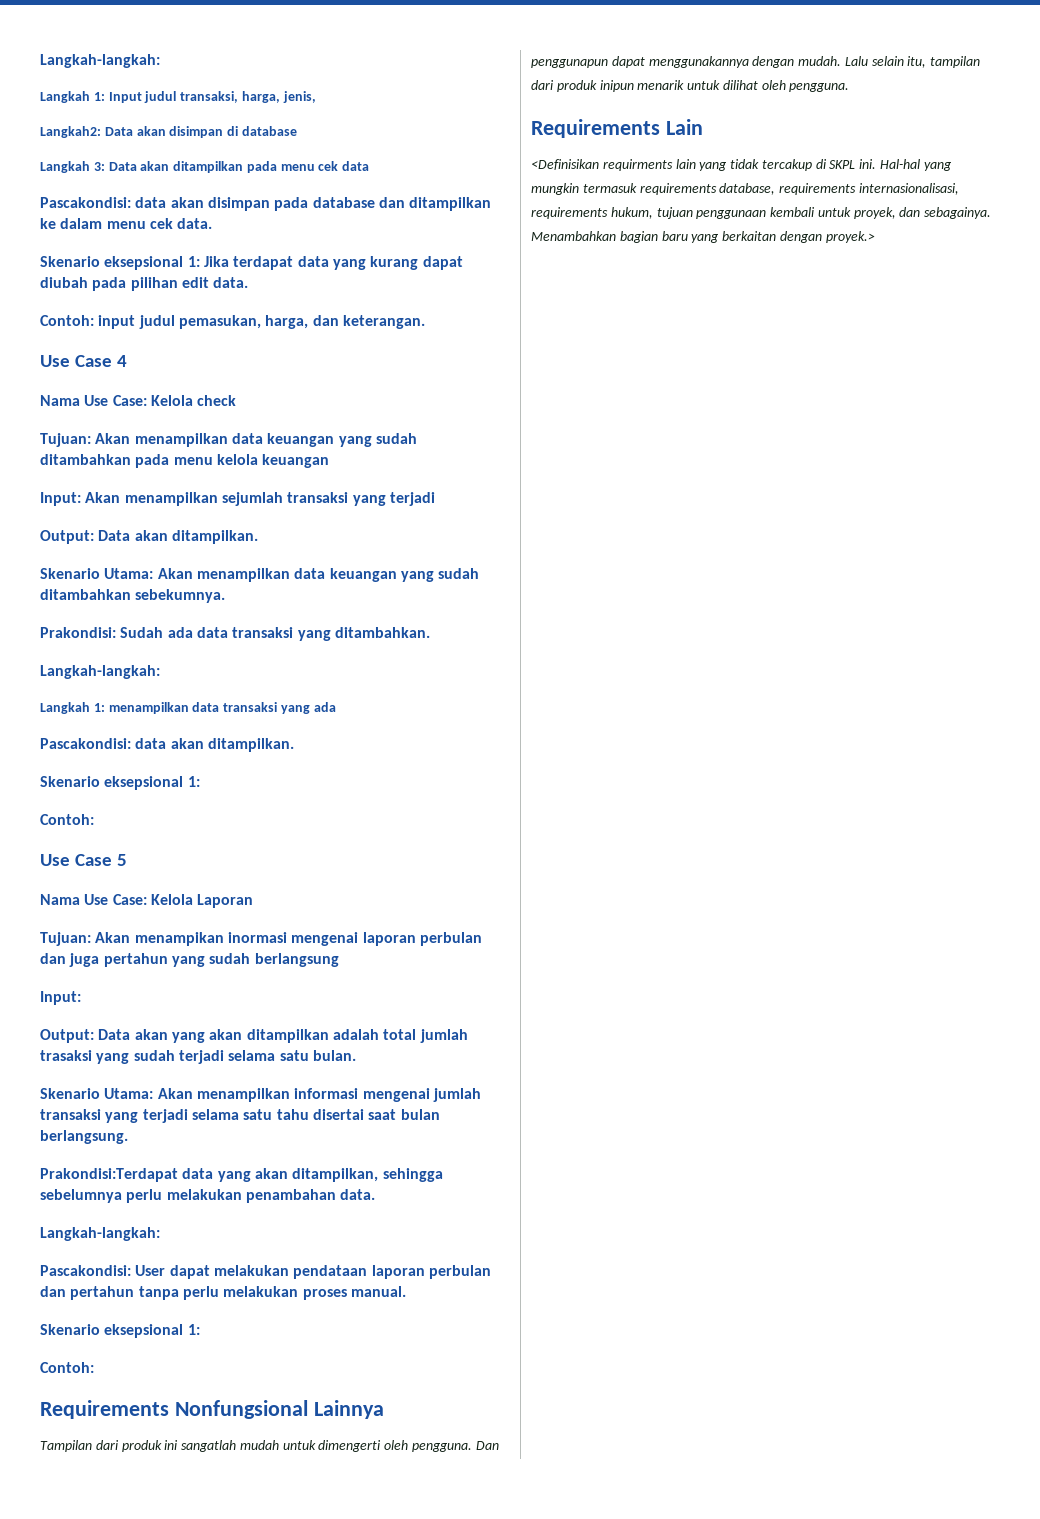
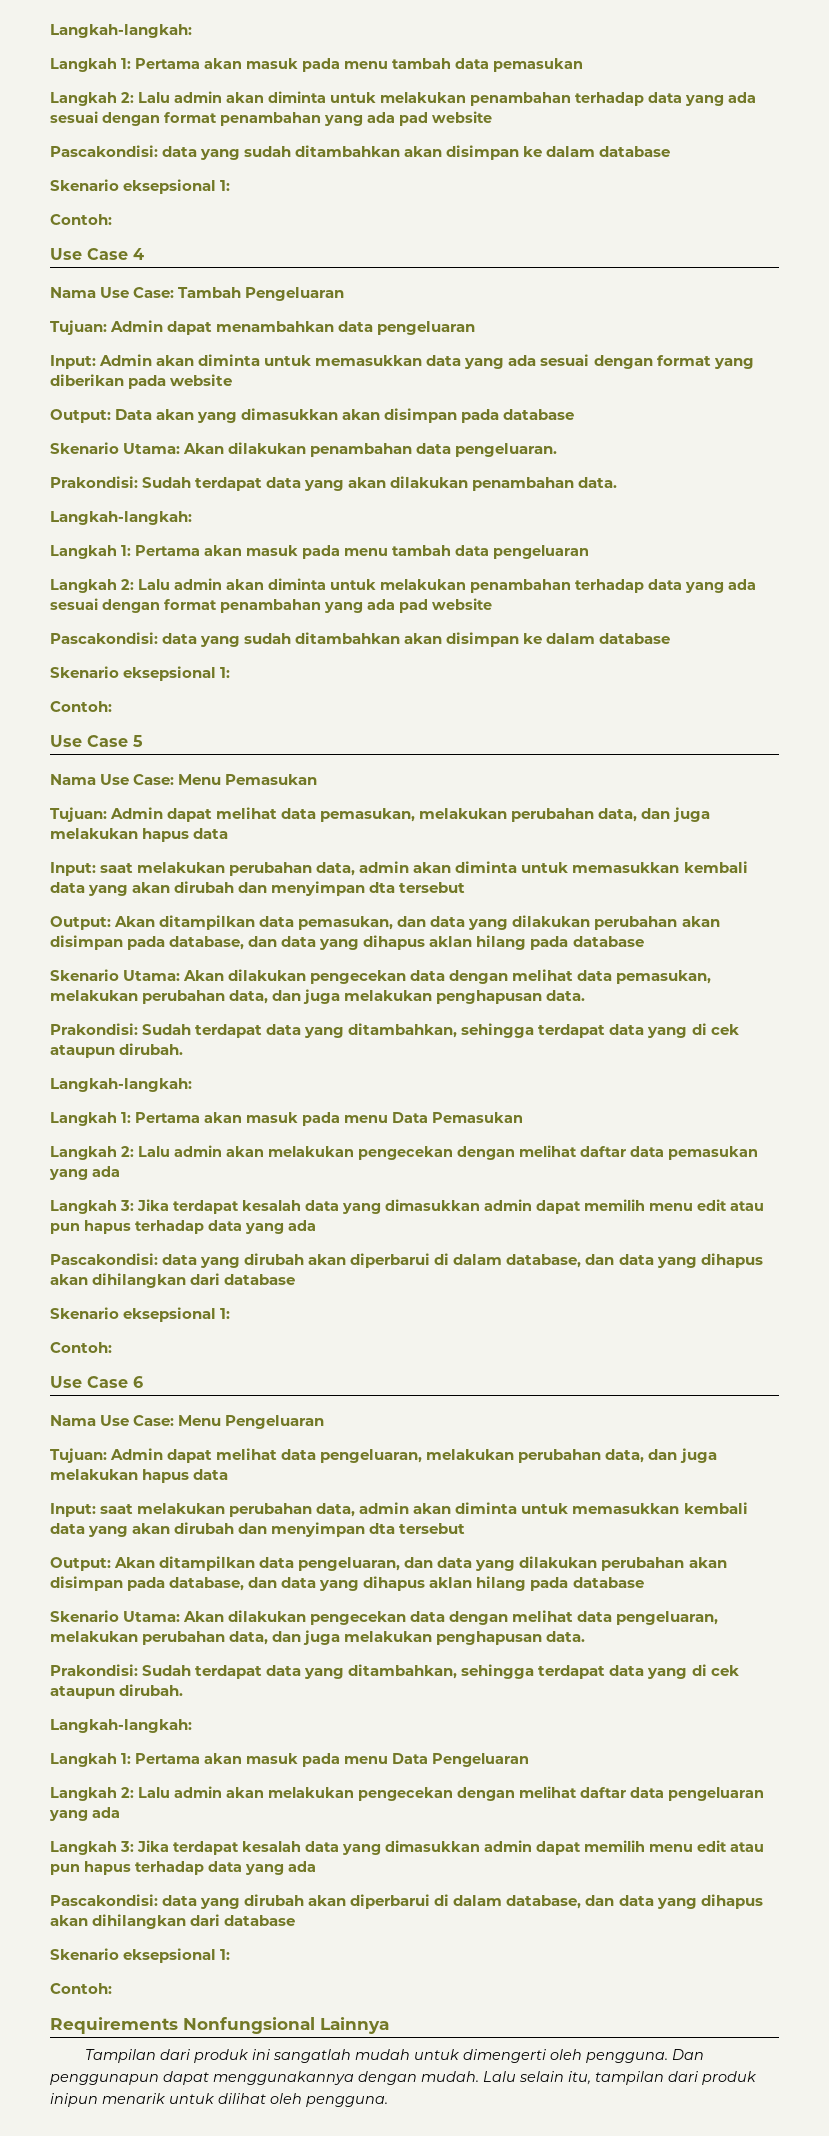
[40,54,160,68] [40,91,316,103] [40,126,297,138] [40,161,370,173] [40,197,492,211] [40,218,213,229] [40,256,463,270] [40,277,249,291] [40,315,425,329] Langkah-langkah: // Langkah 1: Input judul transaksi, harga, jenis, // Langkah2: Data akan disimpan di database // Langkah 3: Data akan ditampilkan pada menu cek data // Pascakondisi: data akan disimpan pada database dan ditampilkan ke dalam menu cek data. // Skenario eksepsional 1: Jika terdapat data yang kurang dapat diubah pada pilihan edit data. // Contoh: input judul pemasukan, harga, dan keterangan. -> [50,24,192,38] [50,58,583,72] [50,91,756,106] [50,111,492,126] [50,145,671,160] [50,179,231,194] [50,214,112,225] Langkah-langkah: // Langkah 1: Pertama akan masuk pada menu tambah data pemasukan // Langkah 2: Lalu admin akan diminta untuk melakukan penambahan terhadap data yang ada sesuai dengan format penambahan yang ada pad website // Pascakondisi: data yang sudah ditambahkan akan disimpan ke dalam database // Skenario eksepsional 1: // Contoh:
[150,395,237,406] [40,433,417,447] [40,454,330,468] [40,492,435,506] [40,530,258,544] [40,568,480,582] [40,589,226,603] [40,627,430,641] [40,665,160,679] [40,702,336,714] [40,738,294,752] Kelola check // Tujuan: Akan menampilkan data keuangan yang sudah ditambahkan pada menu kelola keuangan // Input: Akan menampilkan sejumlah transaksi yang terjadi // Output: Data akan ditampilkan. // Skenario Utama: Akan menampilkan data keuangan yang sudah ditambahkan sebekumnya. // Prakondisi: Sudah ada data transaksi yang ditambahkan. // Langkah-langkah: // Langkah 1: menampilkan data transaksi yang ada // Pascakondisi: data akan ditampilkan. -> [178,287,345,301] [50,320,476,335] [50,354,754,369] [50,374,233,389] [50,408,575,423] [50,442,558,457] [50,476,618,491] [50,511,192,525] [50,545,589,559] [50,578,756,593] [50,598,492,613] [50,632,671,647] Tambah Pengeluaran // Tujuan: Admin dapat menambahkan data pengeluaran // Input: Admin akan diminta untuk memasukkan data yang ada sesuai dengan format yang diberikan pada website // Output: Data akan yang dimasukkan akan disimpan pada database // Skenario Utama: Akan dilakukan penambahan data pengeluaran. // Prakondisi: Sudah terdapat data yang akan dilakukan penambahan data. // Langkah-langkah: // Langkah 1: Pertama akan masuk pada menu tambah data pengeluaran // Langkah 2: Lalu admin akan diminta untuk melakukan penambahan terhadap data yang ada sesuai dengan format penambahan yang ada pad website // Pascakondisi: data yang sudah ditambahkan akan disimpan ke dalam database
[150,894,254,908] [40,932,482,946] [40,953,339,967] [40,991,81,1005] [40,1029,468,1043] [40,1050,356,1064] [40,1088,481,1102] [40,1109,440,1123] [40,1130,128,1144] [40,1168,443,1182] [40,1189,376,1203] [40,1227,160,1241] [40,1265,491,1279] [40,1286,406,1300] Kelola Laporan // Tujuan: Akan menampikan inormasi mengenai laporan perbulan dan juga pertahun yang sudah berlangsung // Input: // Output: Data akan yang akan ditampilkan adalah total jumlah trasaksi yang sudah terjadi selama satu bulan. // Skenario Utama: Akan menampilkan informasi mengenai jumlah transaksi yang terjadi selama satu tahu disertai saat bulan berlangsung. // Prakondisi:Terdapat data yang akan ditampilkan, sehingga sebelumnya perlu melakukan penambahan data. // Langkah-langkah: // Pascakondisi: User dapat melakukan pendataan laporan perbulan dan pertahun tanpa perlu melakukan proses manual. -> [178,774,318,785] [50,807,710,822] [50,828,229,842] [50,861,748,876] [50,881,466,896] [50,915,720,930] [50,935,644,950] [50,969,712,984] [50,989,586,1004] [50,1023,739,1038] [50,1043,184,1058] [50,1078,192,1092] [50,1112,523,1126] [50,1145,758,1160] [49,1166,120,1180] [50,1199,764,1214] [50,1220,316,1234] [50,1253,763,1268] [50,1273,296,1288] [50,1307,231,1322] [50,1342,112,1353] [50,1376,143,1388] [50,1415,325,1429] [50,1448,717,1463] [50,1469,229,1483] [50,1502,748,1517] [50,1522,466,1537] [50,1556,727,1571] [50,1576,644,1591] [50,1610,719,1625] [50,1630,586,1645] [50,1664,739,1679] [50,1684,184,1699] [50,1719,192,1733] [50,1753,529,1767] [50,1786,764,1801] [49,1807,120,1821] [50,1840,764,1855] [50,1861,316,1875] [50,1894,763,1909] [50,1914,296,1929] Menu Pemasukan // Tujuan: Admin dapat melihat data pemasukan, melakukan perubahan data, dan juga melakukan hapus data // Input: saat melakukan perubahan data, admin akan diminta untuk memasukkan kembali data yang akan dirubah dan menyimpan dta tersebut // Output: Akan ditampilkan data pemasukan, dan data yang dilakukan perubahan akan disimpan pada database, dan data yang dihapus aklan hilang pada database // Skenario Utama: Akan dilakukan pengecekan data dengan melihat data pemasukan, melakukan perubahan data, dan juga melakukan penghapusan data. // Prakondisi: Sudah terdapat data yang ditambahkan, sehingga terdapat data yang di cek ataupun dirubah. // Langkah-langkah: // Langkah 1: Pertama akan masuk pada menu Data Pemasukan // Langkah 2: Lalu admin akan melakukan pengecekan dengan melihat daftar data pemasukan yang ada // Langkah 3: Jika terdapat kesalah data yang dimasukkan admin dapat memilih menu edit atau pun hapus terhadap data yang ada // Pascakondisi: data yang dirubah akan diperbarui di dalam database, dan data yang dihapus akan dihilangkan dari database // Skenario eksepsional 1: // Contoh: // Use Case 6 // Nama Use Case: Menu Pengeluaran // Tujuan: Admin dapat melihat data pengeluaran, melakukan perubahan data, dan juga melakukan hapus data // Input: saat melakukan perubahan data, admin akan diminta untuk memasukkan kembali data yang akan dirubah dan menyimpan dta tersebut // Output: Akan ditampilkan data pengeluaran, dan data yang dilakukan perubahan akan disimpan pada database, dan data yang dihapus aklan hilang pada database // Skenario Utama: Akan dilakukan pengecekan data dengan melihat data pengeluaran, melakukan perubahan data, dan juga melakukan penghapusan data. // Prakondisi: Sudah terdapat data yang ditambahkan, sehingga terdapat data yang di cek ataupun dirubah. // Langkah-langkah: // Langkah 1: Pertama akan masuk pada menu Data Pengeluaran // Langkah 2: Lalu admin akan melakukan pengecekan dengan melihat daftar data pengeluaran yang ada // Langkah 3: Jika terdapat kesalah data yang dimasukkan admin dapat memilih menu edit atau pun hapus terhadap data yang ada // Pascakondisi: data yang dirubah akan diperbarui di dalam database, dan data yang dihapus akan dihilangkan dari database
[531,119,703,138] [531,159,952,171] [531,183,959,195] [531,207,992,219] [531,231,875,243] // Requirements Lain // <Definisikan requirments lain yang tidak tercakup di SKPL ini. Hal-hal yang mungkin termasuk requirements database, requirements internasionalisasi, requirements hukum, tujuan penggunaan kembali untuk proyek, dan sebagainya. Menambahkan bagian baru yang berkaitan dengan proyek.> -> (388, 2101) none

